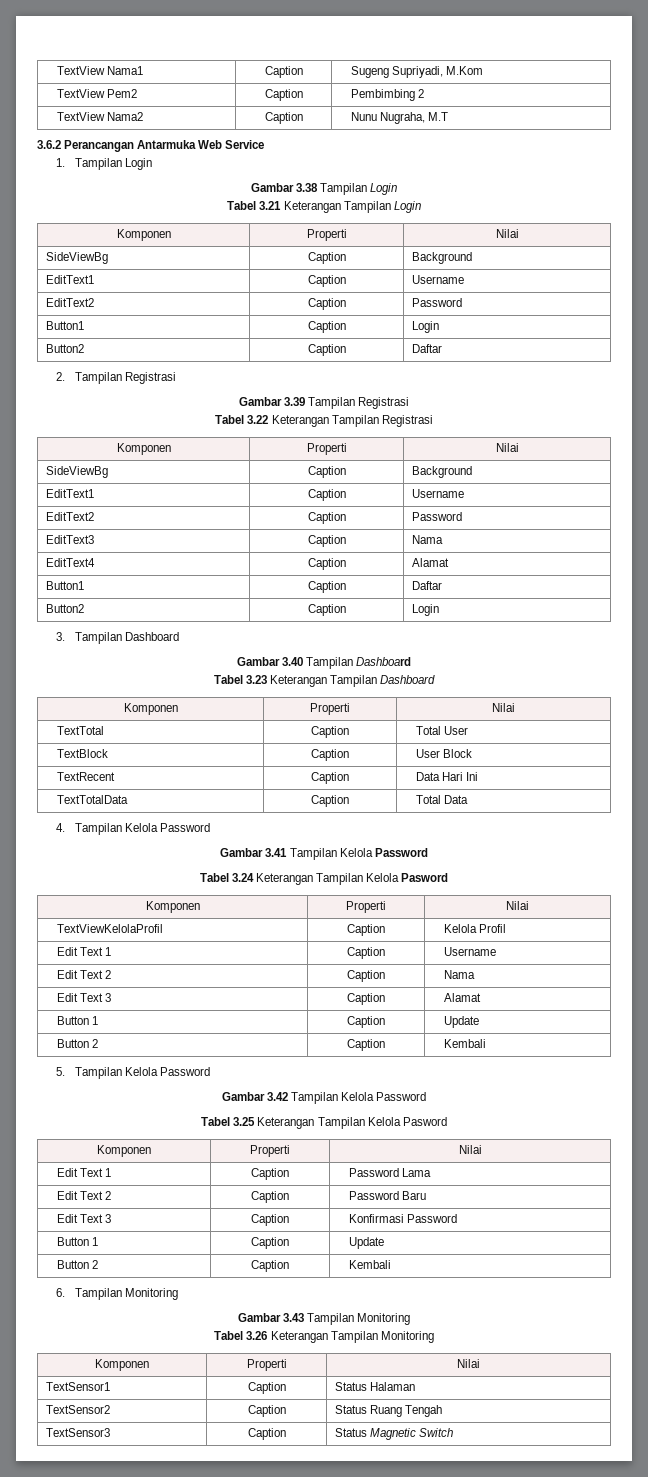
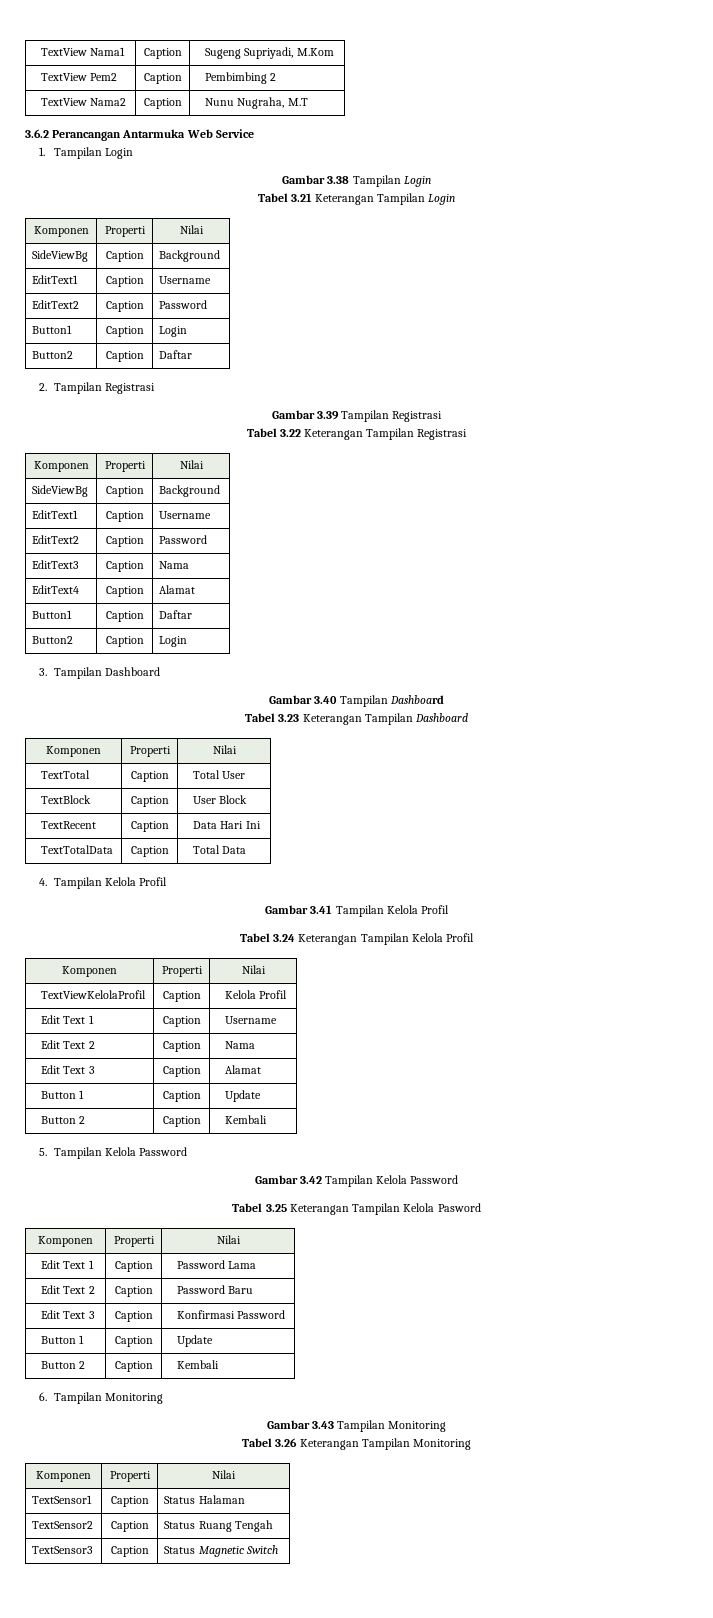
[160,823,211,832] Password -> [139,877,168,886] Profil
[374,848,428,857] Password -> [420,905,449,914] Profil
[401,873,449,882] Pasword -> [446,933,475,942] Profil

